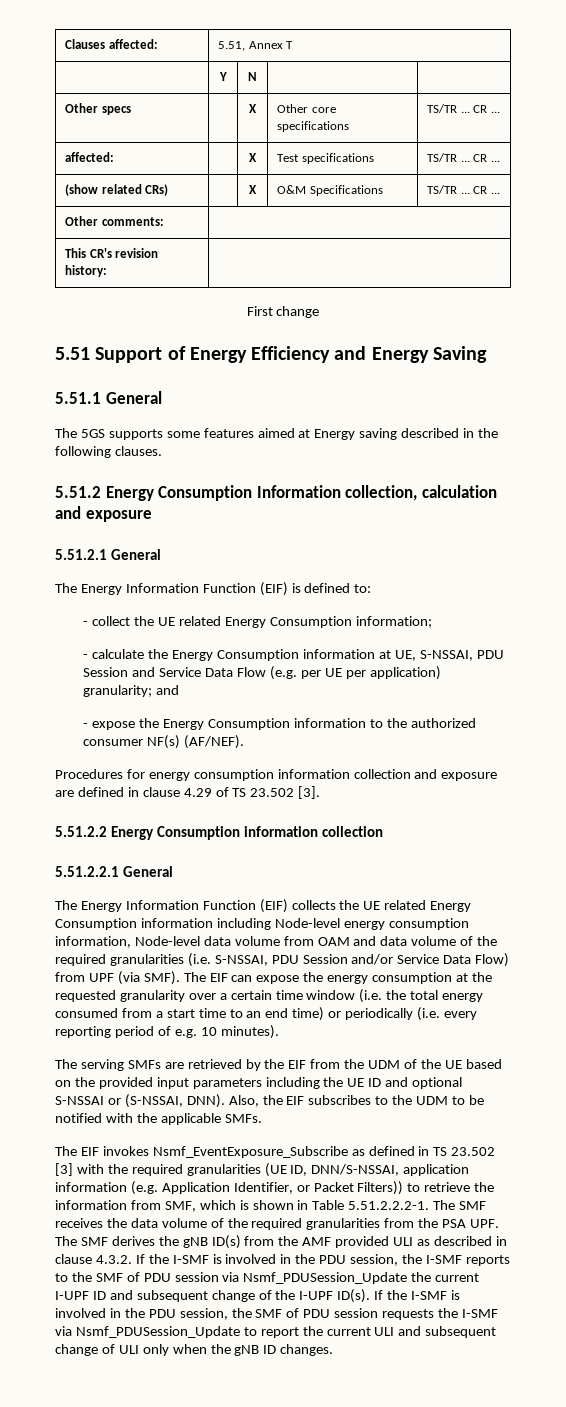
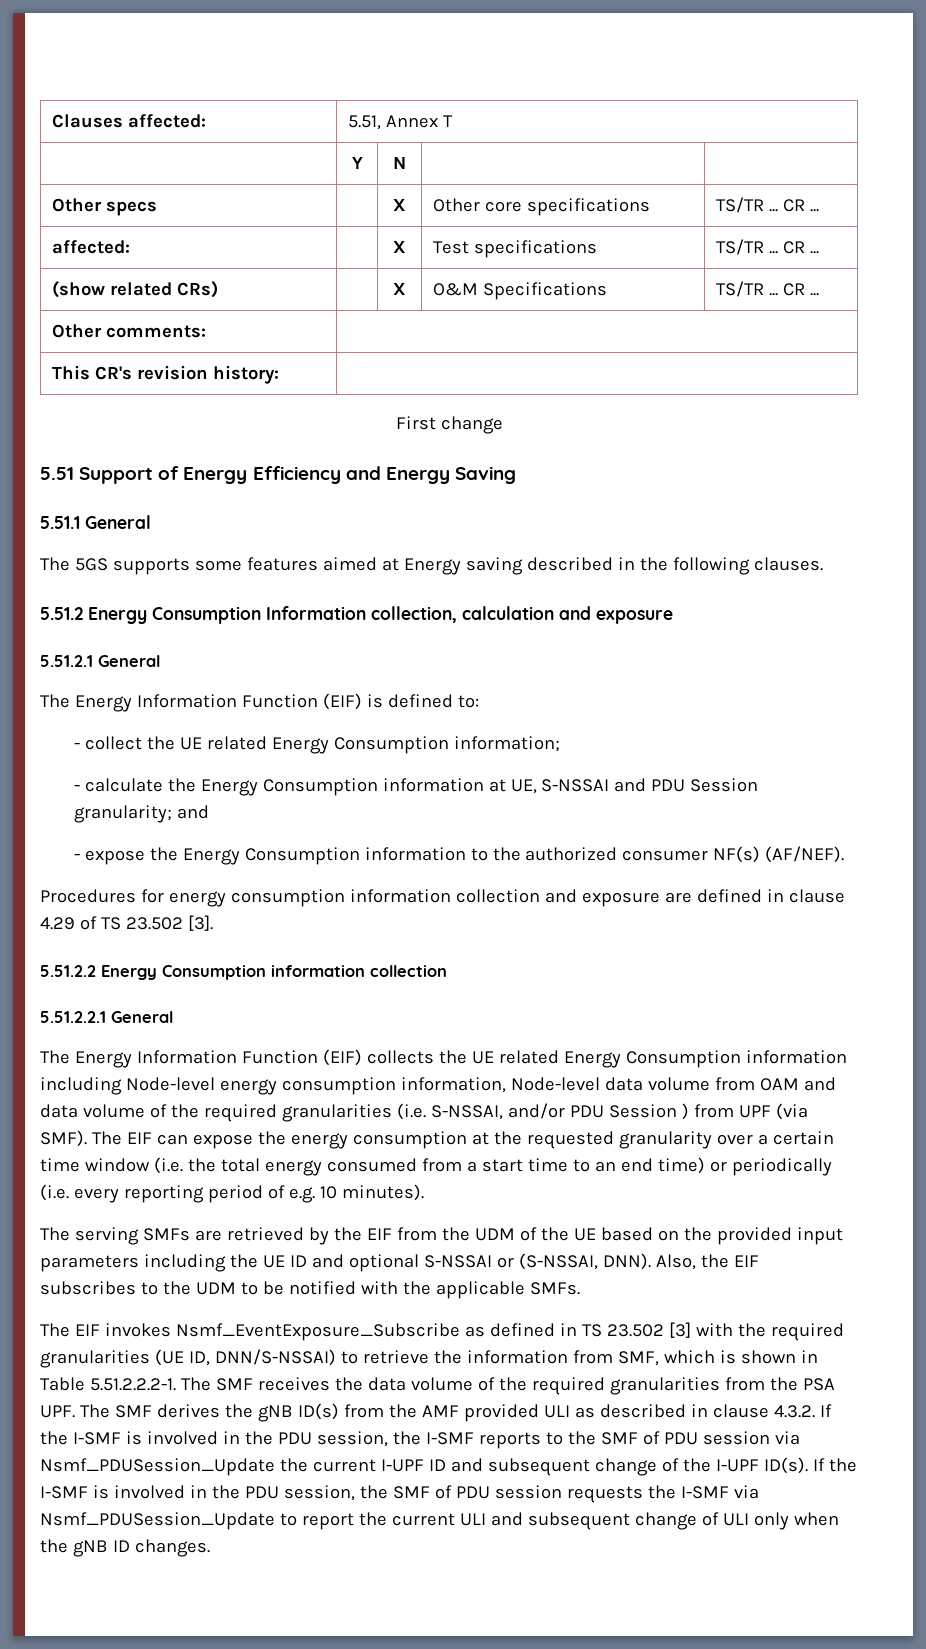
[419,650,504,661] [83,666,441,680] S-NSSAI, PDU Session and Service Data Flow (e.g. per UE per application) -> [541,778,759,792] S-NSSAI and PDU Session
[271,953,510,967] PDU Session and/or Service Data Flow) -> [507,1103,689,1120] and/or PDU Session )
[311,1164,470,1176] [55,1181,404,1195] DNN/S-NSSAI, application information (e.g. Application Identifier, or Packet Filters)) -> [214,1349,336,1366] DNN/S-NSSAI)

